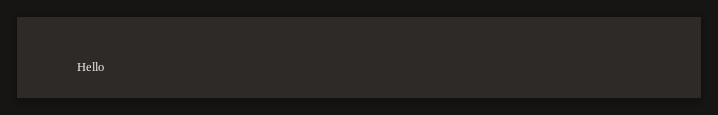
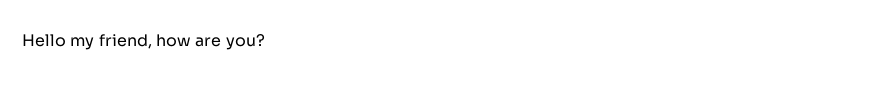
(104, 66) none -> [70,34,265,50] my friend, how are you?

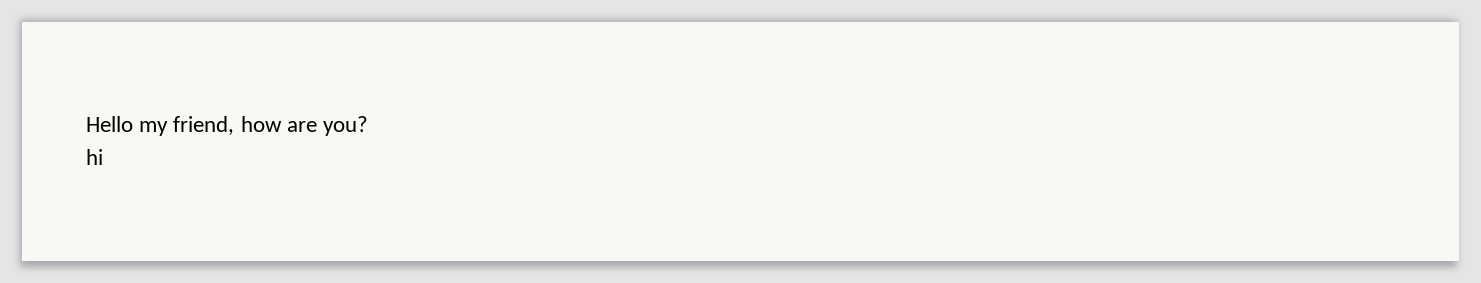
(265, 42) none -> [86,149,103,165] // hi

